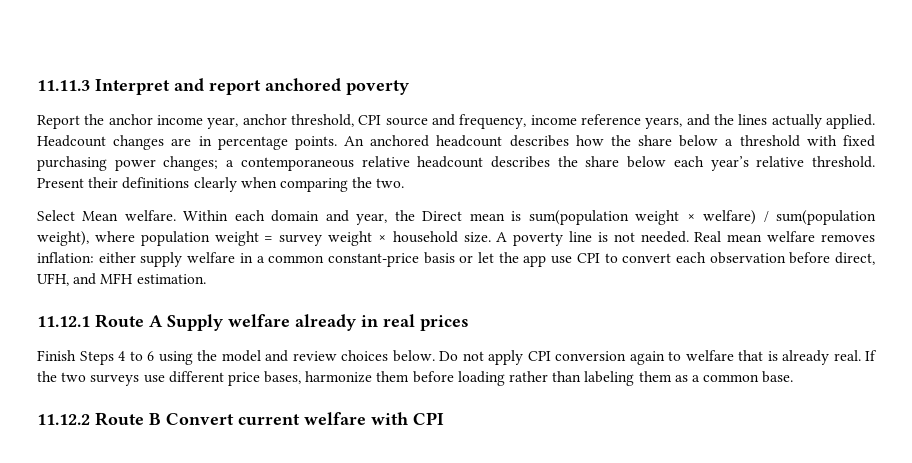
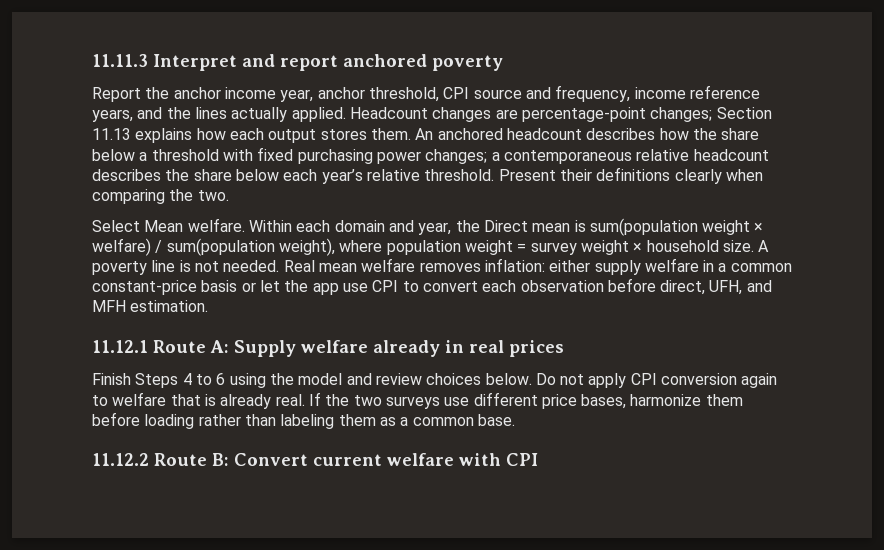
[198,136,337,150] in percentage points. -> [521,107,772,122] [92,128,411,143] percentage-point changes; Section 11.13 explains how each output stores them.
[149,315,163,327] A -> [210,340,229,353] A:
[149,413,161,425] B -> [212,453,229,466] B:

